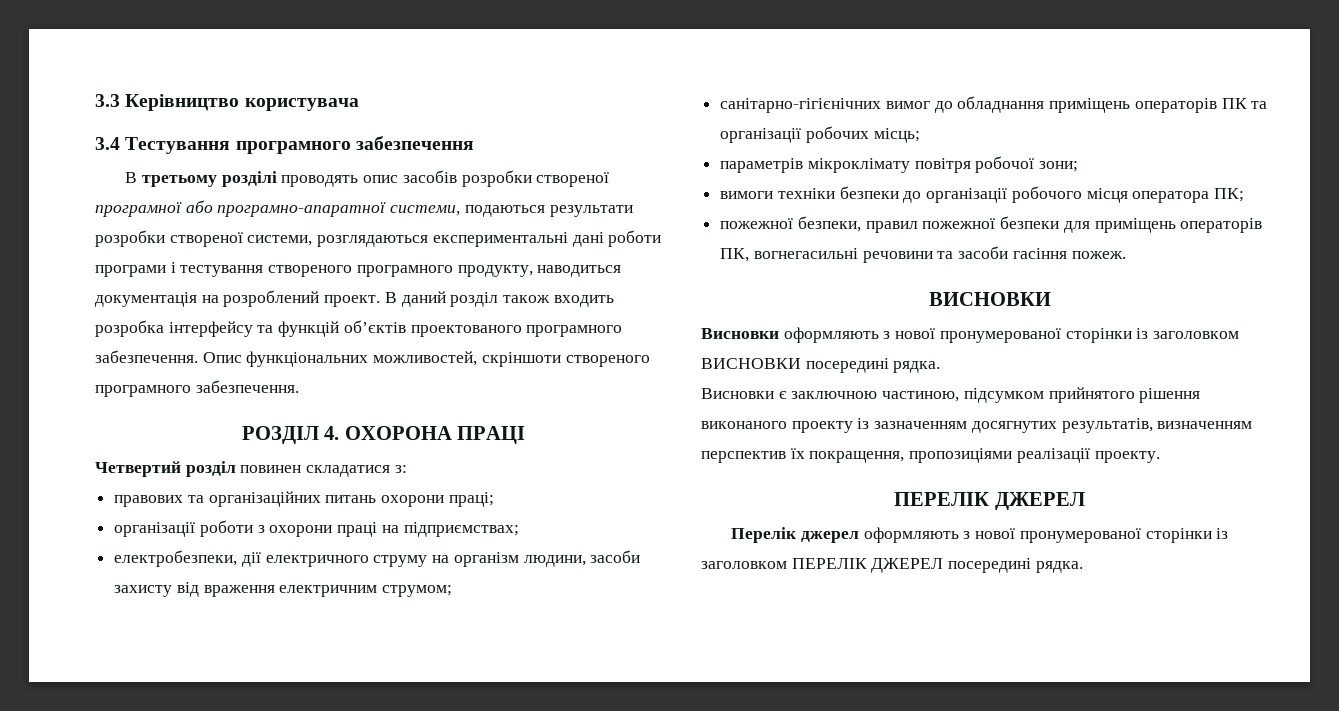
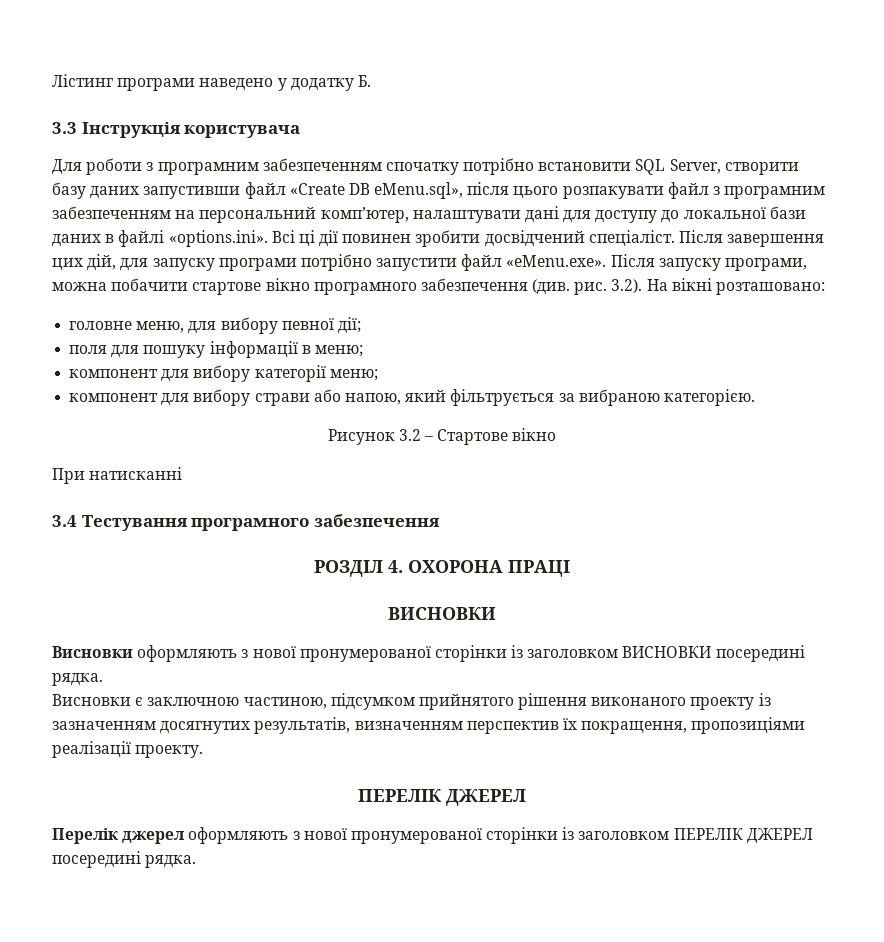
[95,94,359,111] [95,136,474,154] [125,170,610,187] [95,200,633,217] [95,230,662,247] [95,262,622,277] [95,290,614,307] [95,320,623,337] [95,350,650,367] [95,380,299,397] [241,426,526,444] [95,461,407,477] [114,491,494,507] [114,520,519,537] [114,550,641,567] [114,582,453,597] [720,96,1268,113] [720,126,920,143] [720,156,1079,173] [720,186,1245,203] [720,216,1263,233] [720,246,1126,263] 3.3 Керівництво користувача // 3.4 Тестування програмного забезпечення // В третьому розділі проводять опис засобів розробки створеної програмної або програмно-апаратної системи, подаються результати розробки створеної системи, розглядаються експериментальні дані роботи програми і тестування створеного програмного продукту, наводиться документація на розроблений проект. В даний розділ також входить розробка інтерфейсу та функцій об’єктів проектованого програмного забезпечення. Опис функціональних можливостей, скріншоти створеного програмного забезпечення. // РОЗДІЛ 4. ОХОРОНА ПРАЦІ // Четвертий розділ повинен складатися з: // правових та організаційних питань охорони праці; // організації роботи з охорони праці на підприємствах; // електробезпеки, дії електричного струму на організм людини, засоби захисту від враження електричним струмом; // санітарно-гігієнічних вимог до обладнання приміщень операторів ПК та організації робочих місць; // параметрів мікроклімату повітря робочої зони; // вимоги техніки безпеки до організації робочого місця оператора ПК; // пожежної безпеки, правил пожежної безпеки для приміщень операторів ПК, вогнегасильні речовини та засоби гасіння пожеж. -> [52,74,371,91] [52,122,301,138] [52,158,799,175] [52,182,826,199] [52,206,806,223] [52,230,825,247] [52,254,808,271] [52,278,826,295] [69,317,361,334] [69,341,363,358] [69,365,378,382] [69,389,755,406] [327,428,557,445] [52,467,183,484] [52,514,440,531] [314,560,570,577] Лістинг програми наведено у додатку Б. // 3.3 Інструкція користувача // Для роботи з програмним забезпеченням спочатку потрібно встановити SQL Server, створити базу даних запустивши файл «Create DB eMenu.sql», після цього розпакувати файл з програмним забезпеченням на персональний комп’ютер, налаштувати дані для доступу до локальної бази даних в файлі «options.ini». Всі ці дії повинен зробити досвідчений спеціаліст. Після завершення цих дій, для запуску програми потрібно запустити файл «eMenu.exe». Після запуску програми, можна побачити стартове вікно програмного забезпечення (див. рис. 3.2). На вікні розташовано: // головне меню, для вибору певної дії; // поля для пошуку інформації в меню; // компонент для вибору категорії меню; // компонент для вибору страви або напою, який фільтрується за вибраною категорією. // Рисунок 3.2 – Стартове вікно // При натисканні // 3.4 Тестування програмного забезпечення // РОЗДІЛ 4. ОХОРОНА ПРАЦІ

